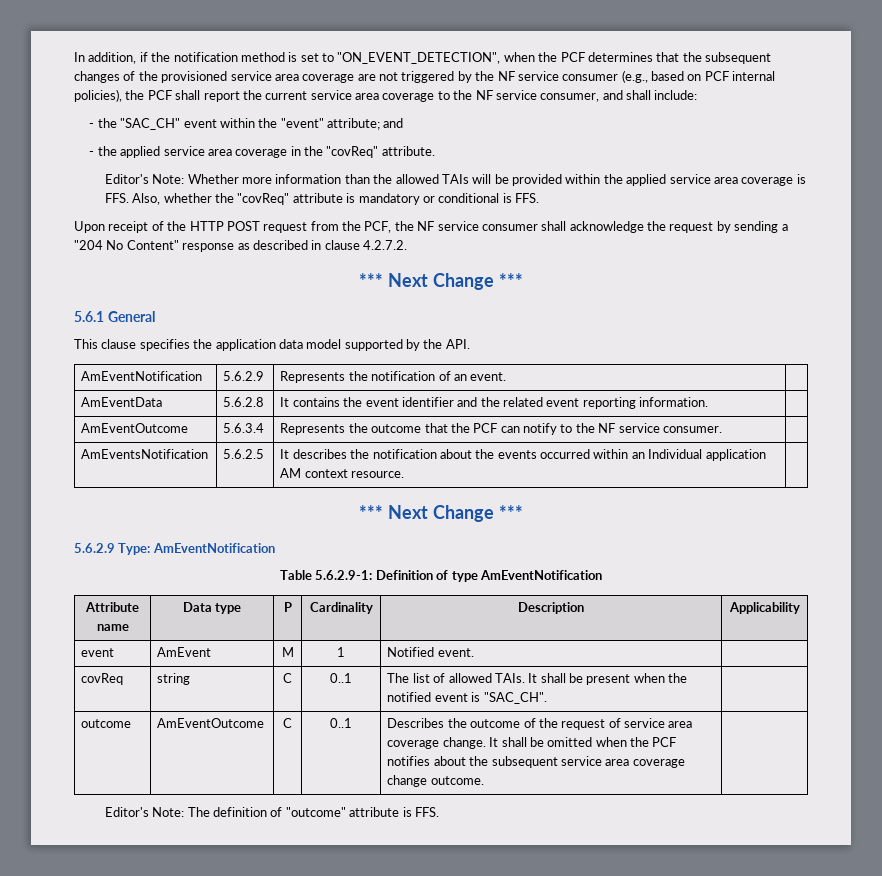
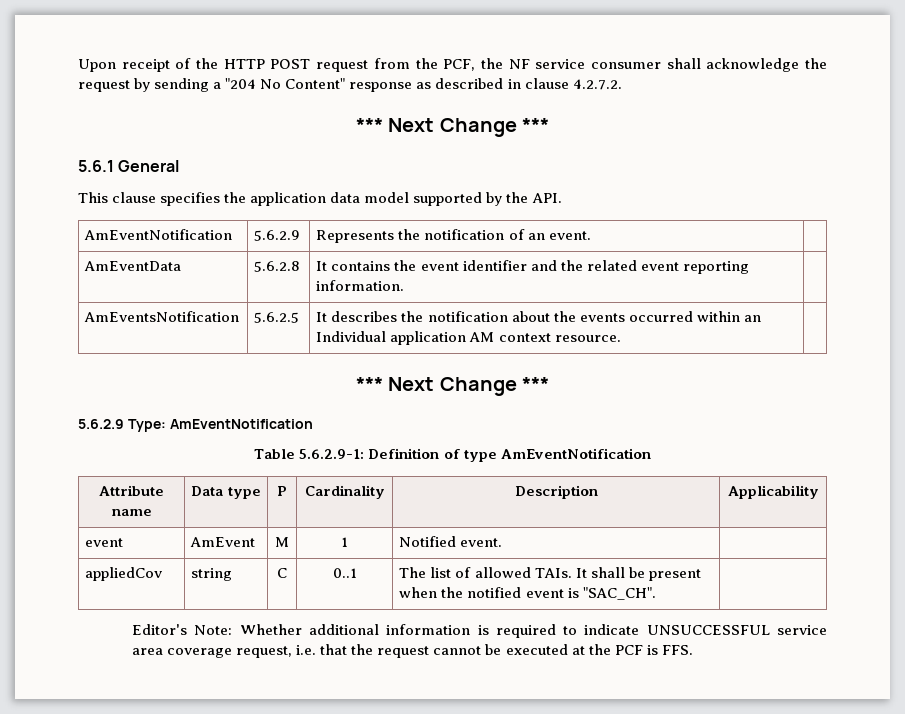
[74,52,771,64] [74,70,776,83] [74,89,698,102] [89,118,404,130] [89,146,435,158] [104,174,806,186] [104,193,540,205] In addition, if the notification method is set to "ON_EVENT_DETECTION", when the PCF determines that the subsequent changes of the provisioned service area coverage are not triggered by the NF service consumer (e.g., based on PCF internal policies), the PCF shall report the current service area coverage to the NF service consumer, and shall include: // - the "SAC_CH" event within the "event" attribute; and // - the applied service area coverage in the "covReq" attribute. // Editor's Note: Whether more information than the allowed TAIs will be provided within the applied service area coverage is FFS. Also, whether the "covReq" attribute is mandatory or conditional is FFS. // -> (78, 65) none
[81,423,189,433] [223,423,265,433] [280,423,722,435] // AmEventOutcome | 5.6.3.4 | Represents the outcome that the PCF can notify to the NF service consumer. | -> (405, 285) none
[81,673,124,685] covReq -> [85,567,164,581] appliedCov
[81,719,132,728] [157,718,265,728] [283,718,292,728] [330,718,352,728] [387,718,693,730] [387,737,677,749] [387,756,685,768] [387,775,484,787] [104,807,400,817] // outcome | AmEventOutcome | C | 0..1 | Describes the outcome of the request of service area coverage change. It shall be omitted when the PCF notifies about the subsequent service area coverage change outcome. | // Editor's Note: The definition of "outcome" attribute -> [132,624,827,638] [132,644,643,658] // Editor's Note: Whether additional information is required to indicate UNSUCCESSFUL service area coverage request, i.e. that the request cannot be executed at the PCF

